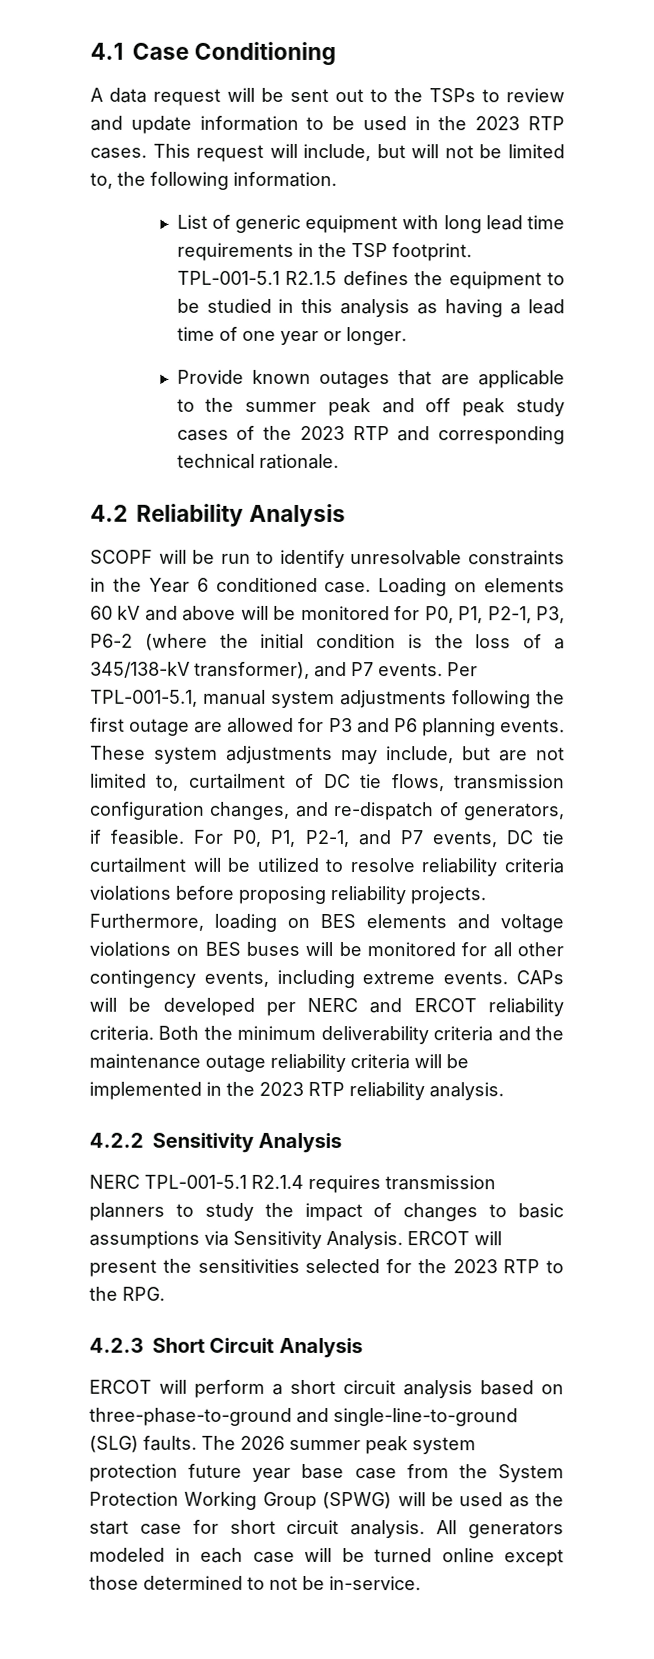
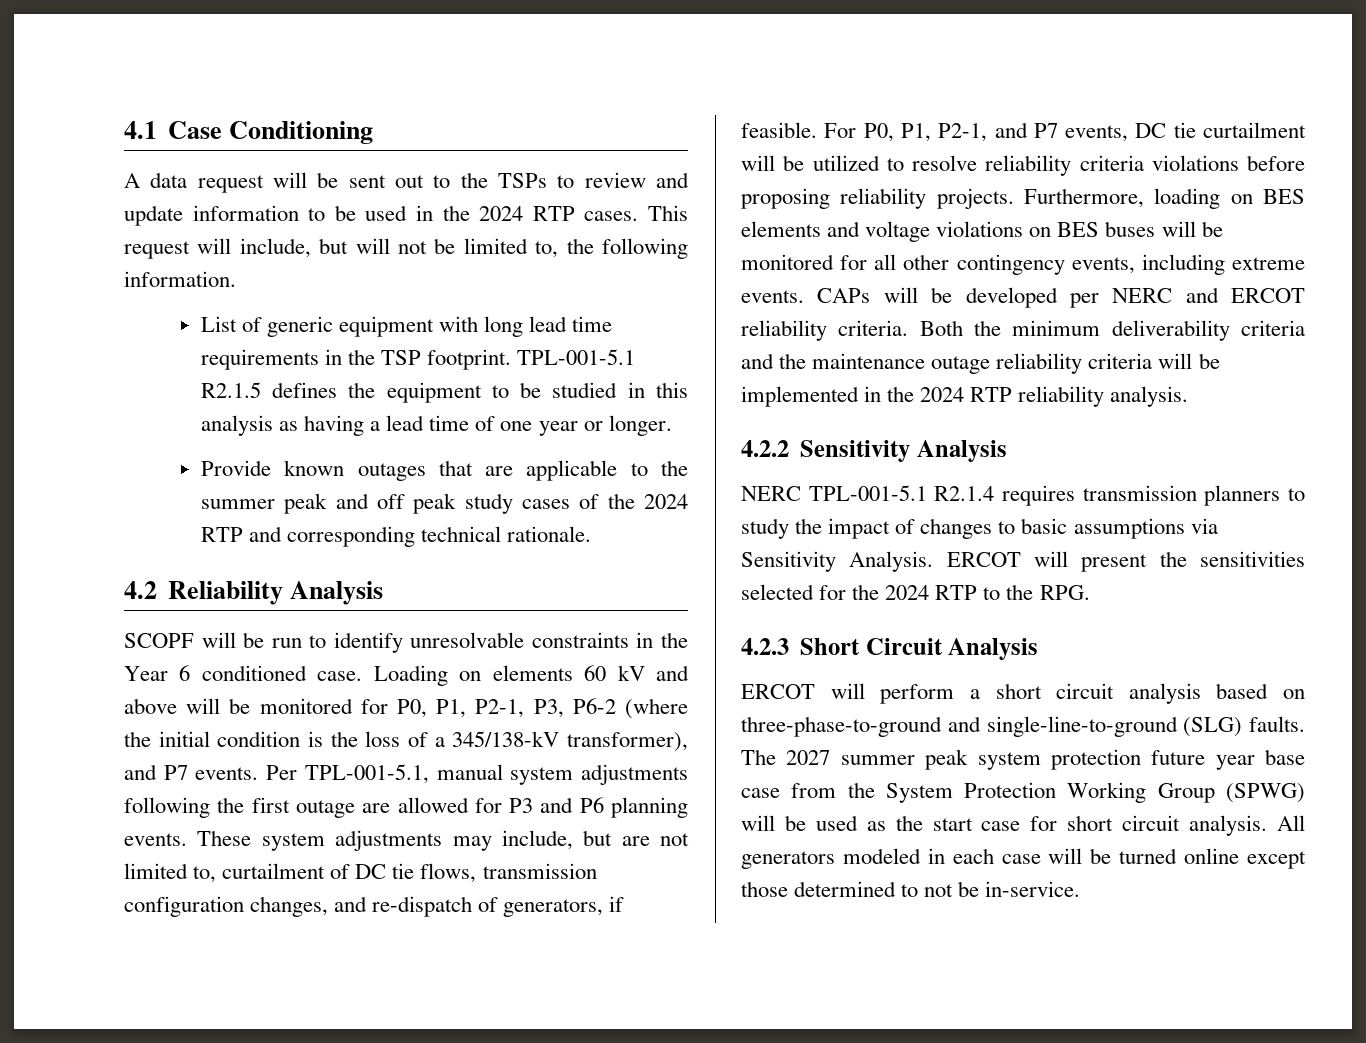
[475,116,521,131] 2023 -> [479,206,524,221] 2024
[299,425,345,441] 2023 -> [643,494,688,509] 2024
[259,1081,304,1096] 2023 -> [920,387,965,402] 2024
[452,1259,498,1274] 2023 -> [885,585,930,600] 2024
[240,1435,285,1450] 2026 -> [786,750,831,765] 2027

